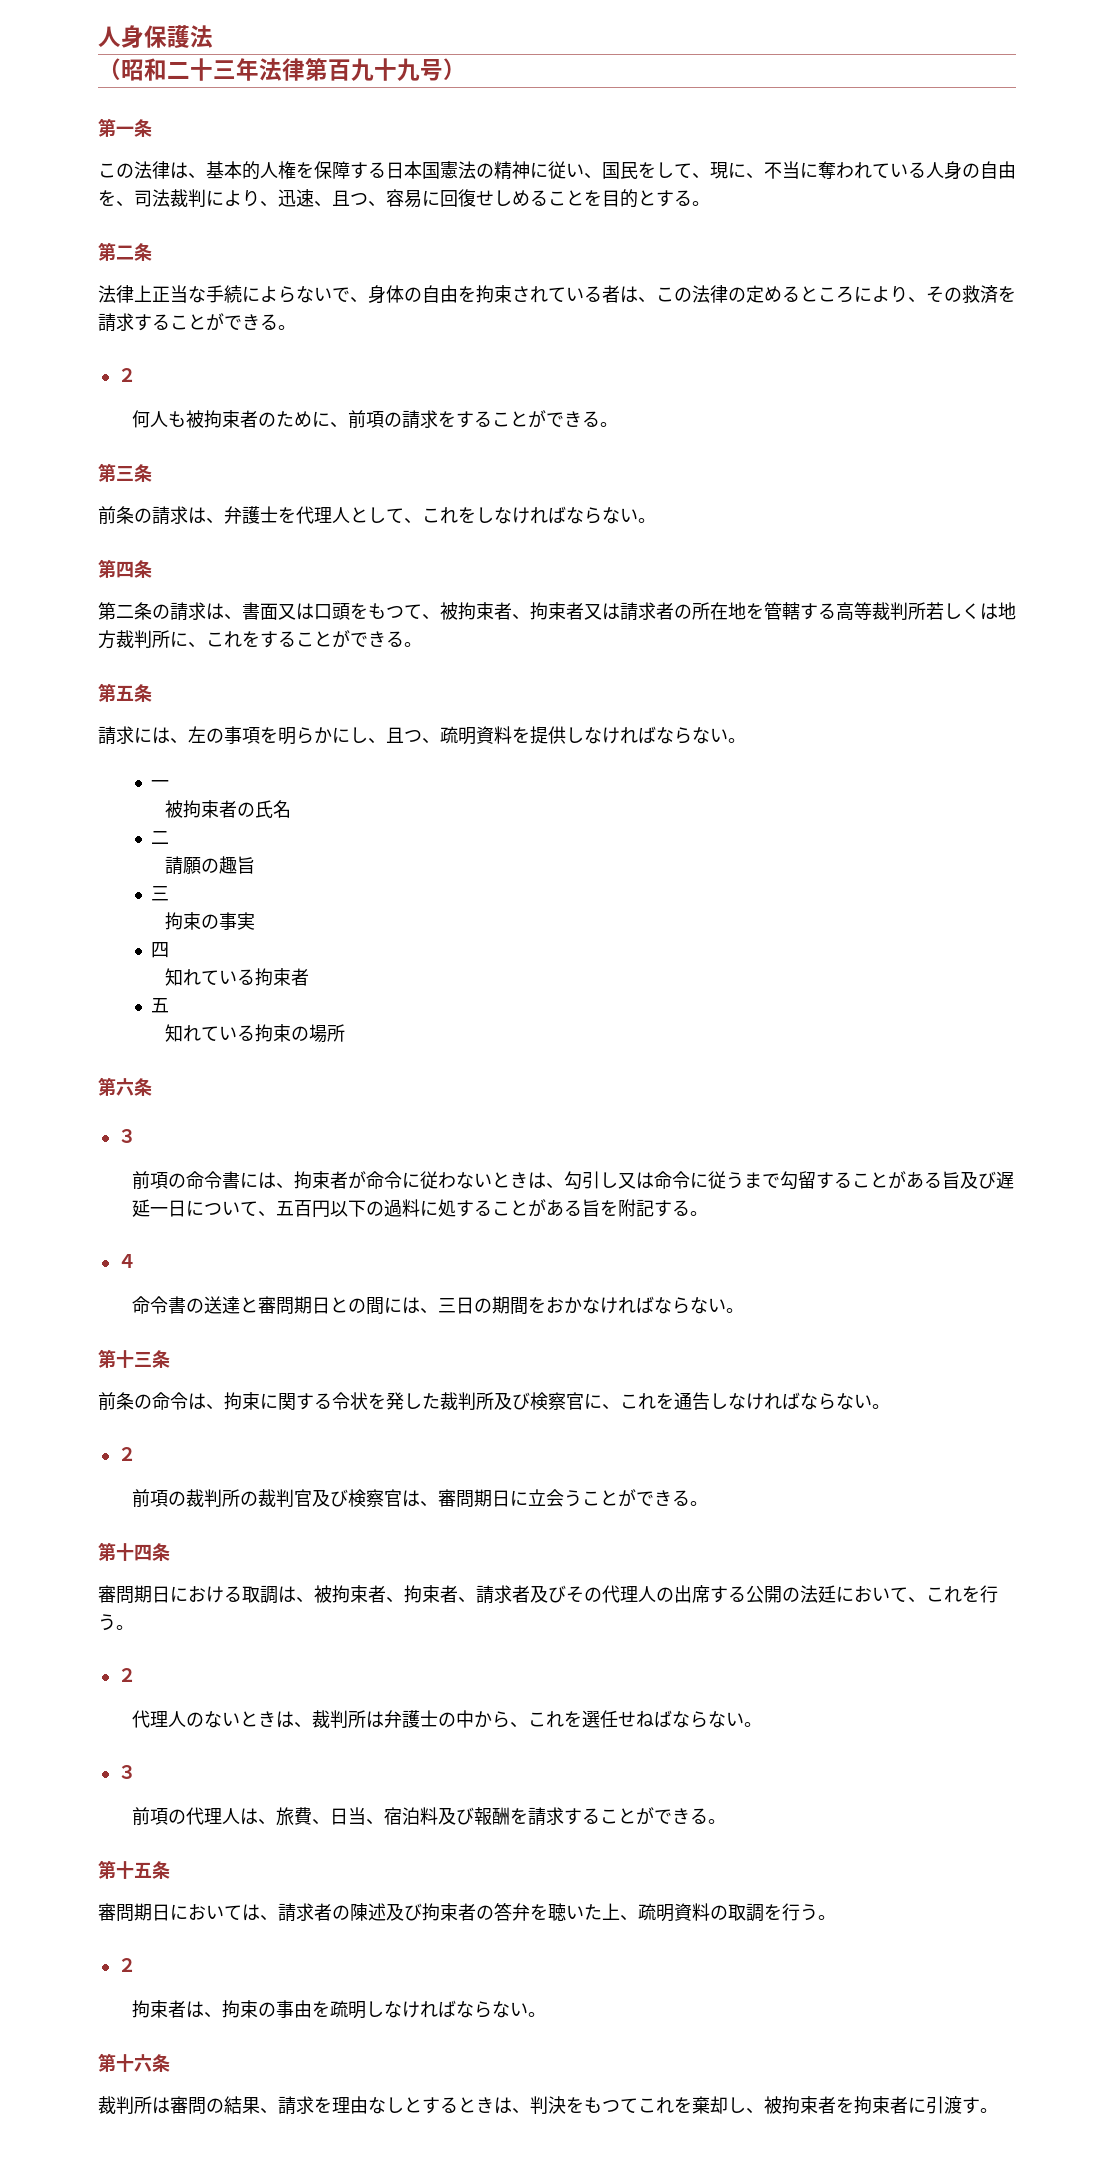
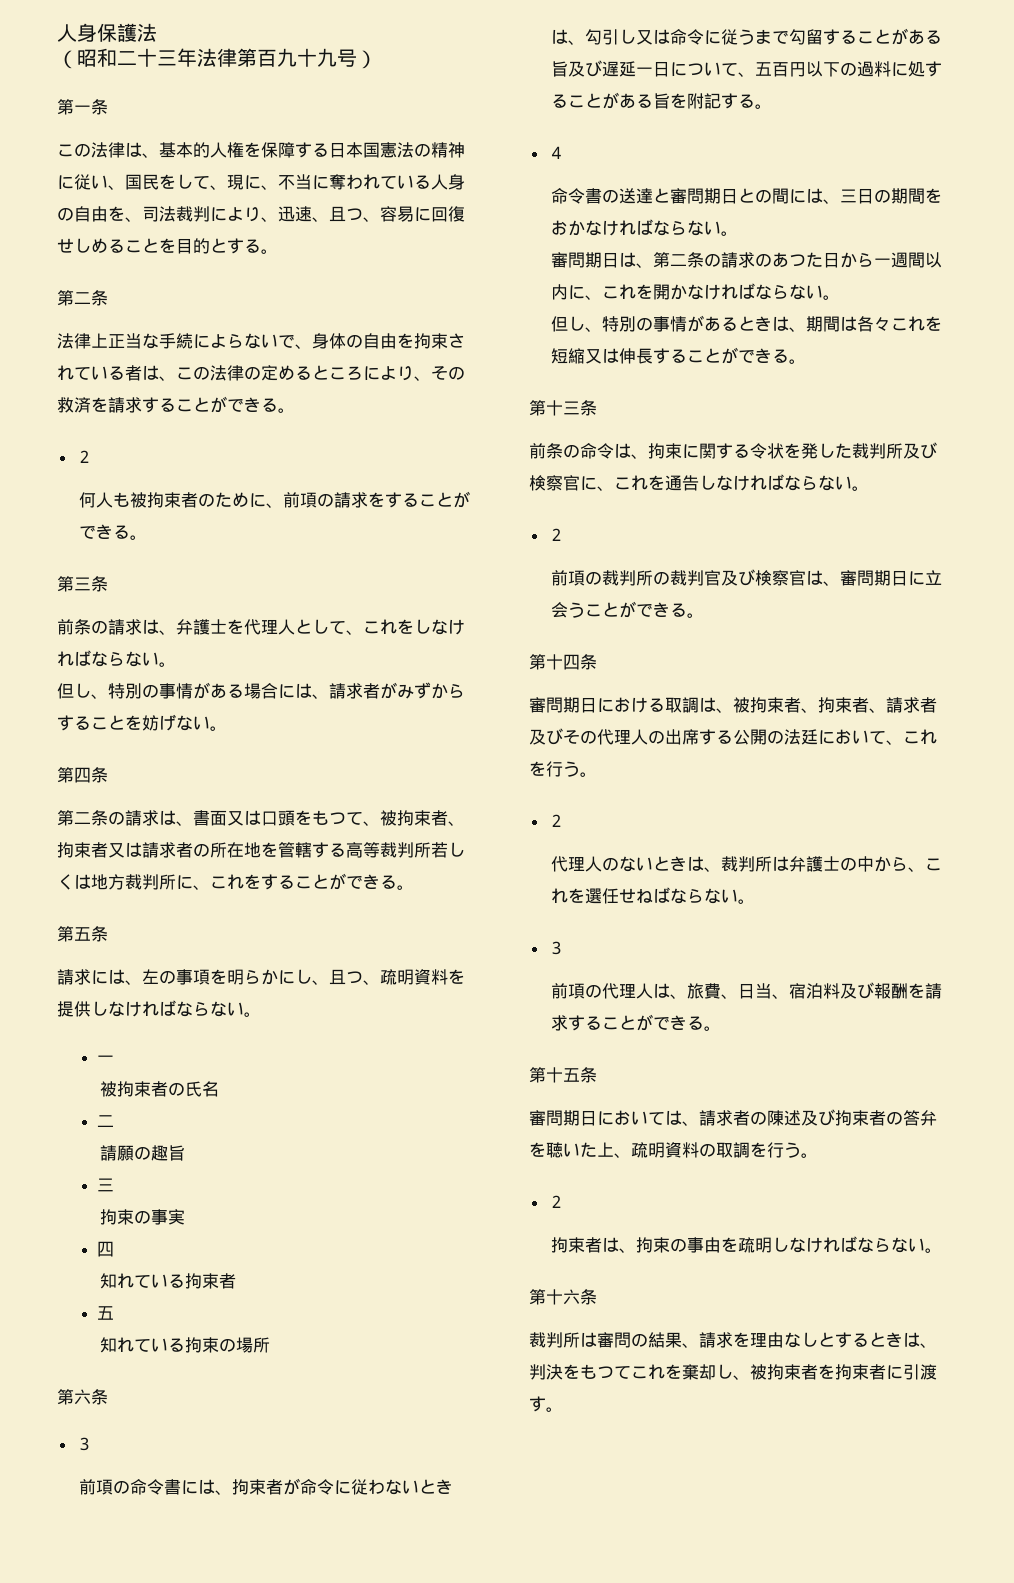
(656, 520) none -> [57,682,465,699] [57,714,227,731] // 但し、特別の事情がある場合には、請求者がみずからすることを妨げない。
(744, 1310) none -> [550,252,942,268] [550,283,840,300] [550,315,942,332] [550,347,806,364] // 審問期日は、第二条の請求のあつた日から一週間以内に、これを開かなければならない。 // 但し、特別の事情があるときは、期間は各々これを短縮又は伸長することができる。

